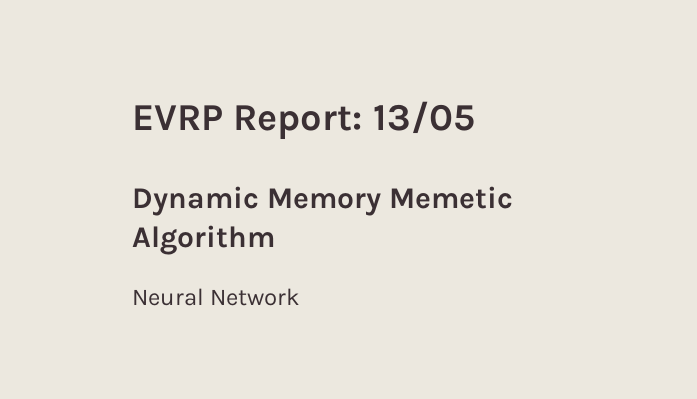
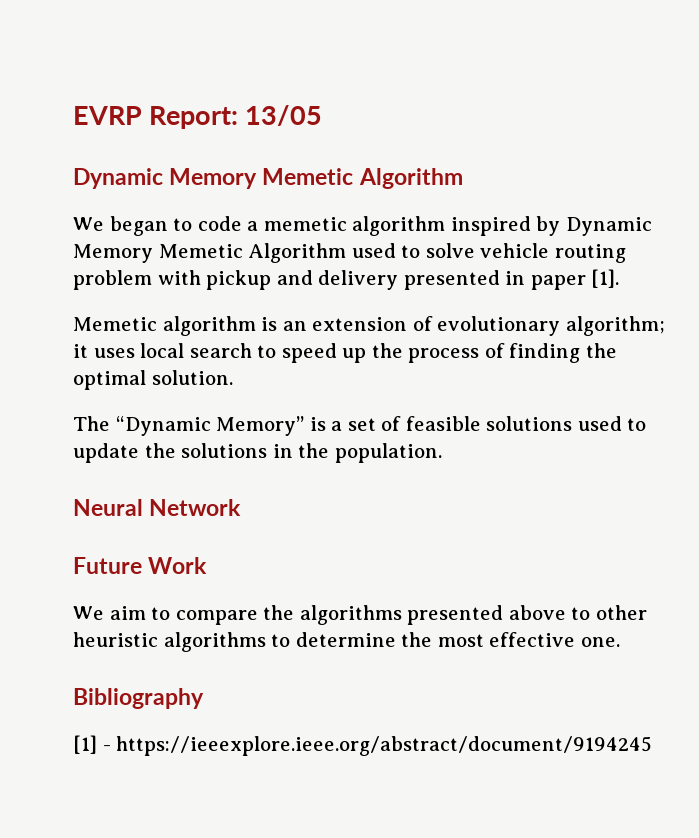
[132,288,301,306] Neural Network -> [73,216,652,236] [73,243,626,263] [73,269,620,290] [73,316,665,336] [73,343,617,363] [73,370,233,390] [73,416,647,436] [73,443,442,463] [73,499,242,516] [73,557,208,574] [73,605,647,625] [73,632,620,652] [73,688,204,709] [73,735,653,756] We began to code a memetic algorithm inspired by Dynamic Memory Memetic Algorithm used to solve vehicle routing problem with pickup and delivery presented in paper [1]. // Memetic algorithm is an extension of evolutionary algorithm; it uses local search to speed up the process of finding the optimal solution. // The “Dynamic Memory” is a set of feasible solutions used to update the solutions in the population. // Neural Network // Future Work // We aim to compare the algorithms presented above to other heuristic algorithms to determine the most effective one. // Bibliography // [1] - https://ieeexplore.ieee.org/abstract/document/9194245

